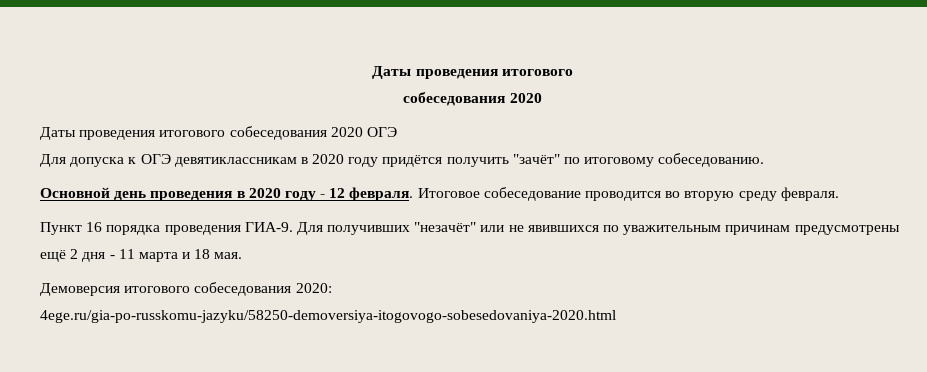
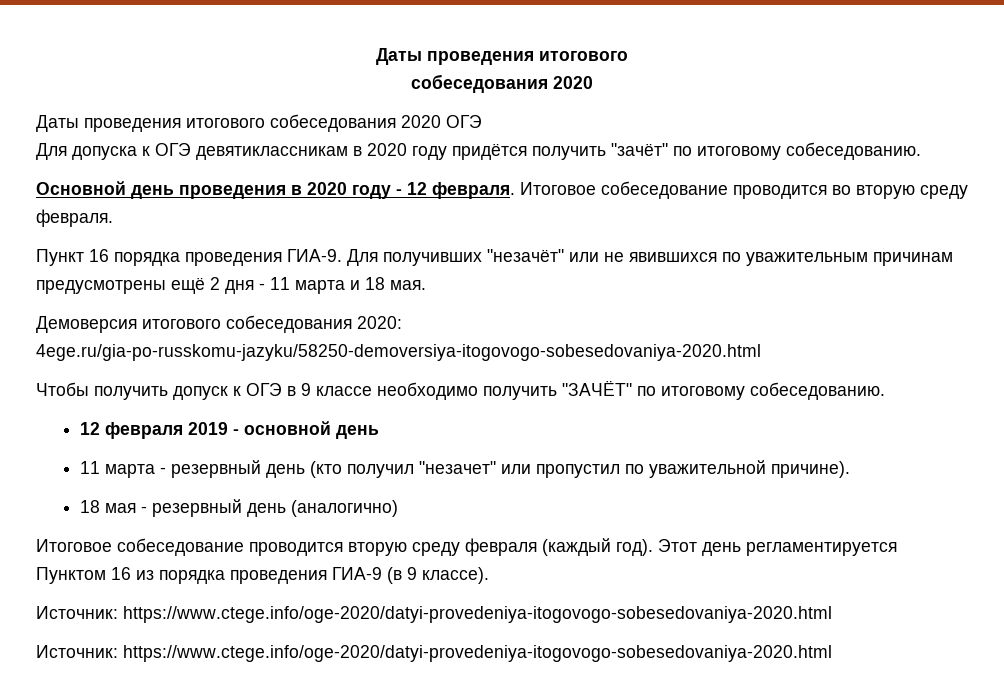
(616, 316) none -> [36,380,885,400] [80,421,380,439] [80,460,851,478] [80,499,399,517] [36,538,897,556] [36,567,489,584] [36,606,832,623] [36,645,832,662] // Чтобы получить допуск к ОГЭ в 9 классе необходимо получить "ЗАЧЁТ" по итоговому собеседованию. // 12 февраля 2019 - основной день // 11 марта - резервный день (кто получил "незачет" или пропустил по уважительной причине). // 18 мая - резервный день (аналогично) // Итоговое собеседование проводится вторую среду февраля (каждый год). Этот день регламентируется Пунктом 16 из порядка проведения ГИА-9 (в 9 классе). // Источник: https://www.ctege.info/oge-2020/datyi-provedeniya-itogovogo-sobesedovaniya-2020.html // Источник: https://www.ctege.info/oge-2020/datyi-provedeniya-itogovogo-sobesedovaniya-2020.html

